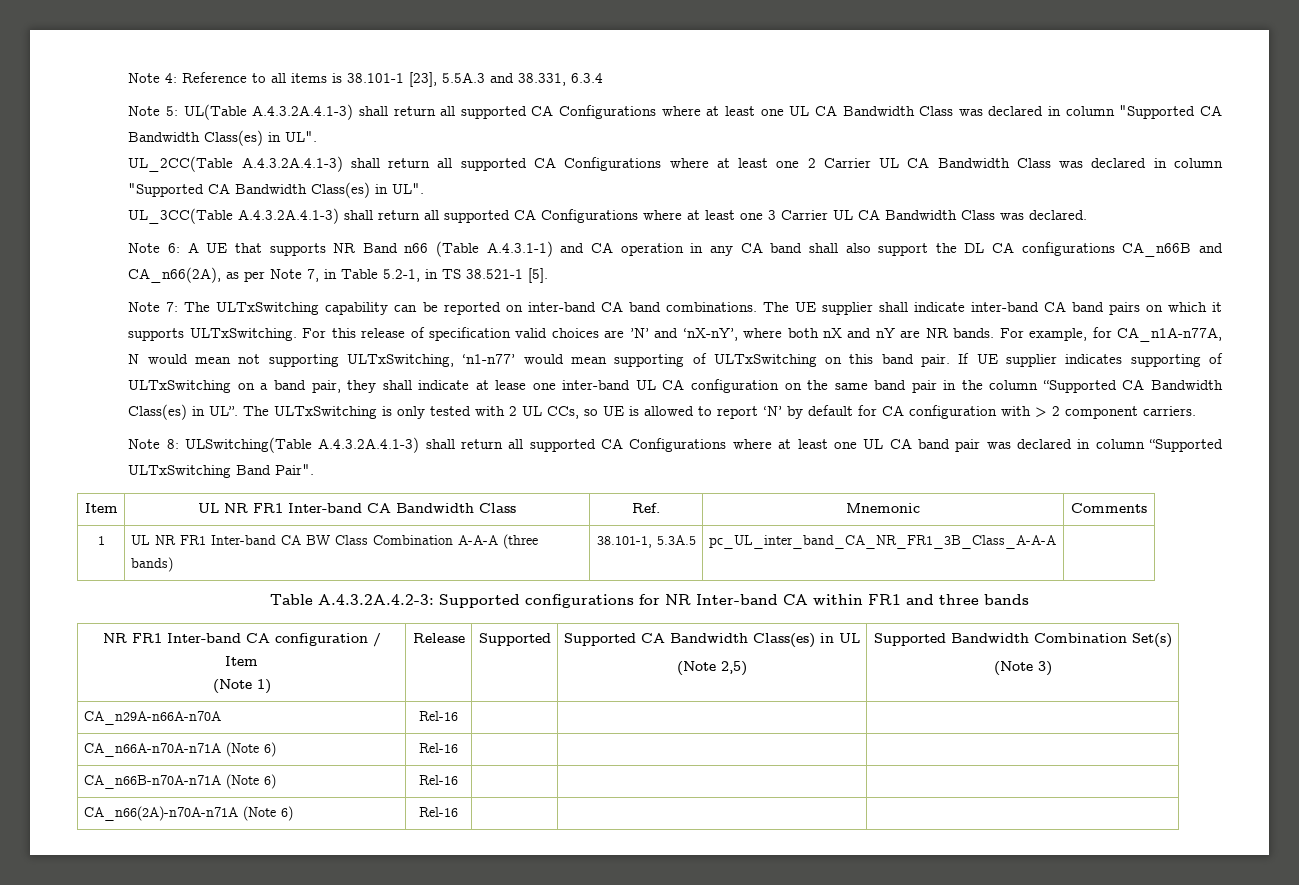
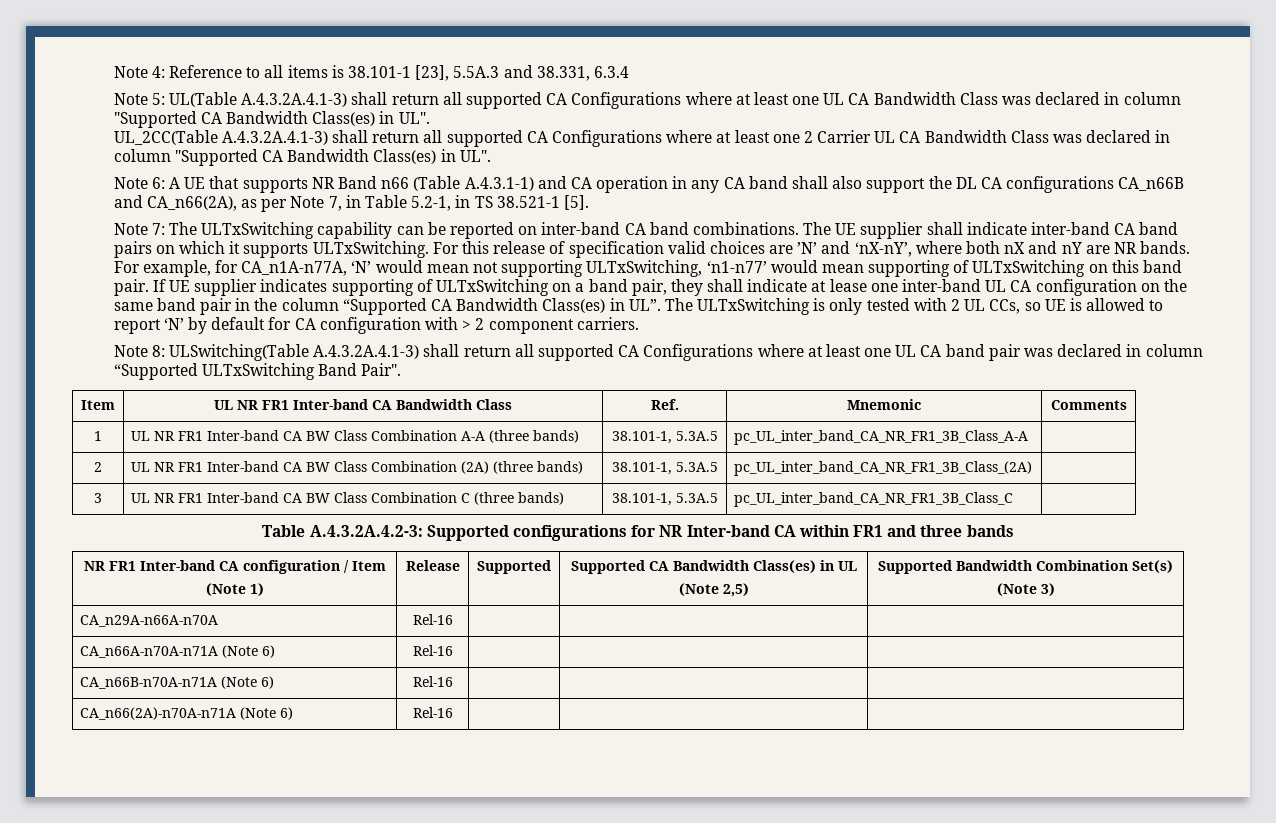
[128,208,1088,224] // UL_3CC(Table A.4.3.2A.4.1-3) shall return all supported CA Configurations where at least one 3 Carrier UL CA Bandwidth Class was declared. -> (491, 156) none
[128,354,140,364] N -> [351,261,372,273] ‘N’
[457,534,538,549] [130,557,173,572] [596,535,696,548] [708,535,1056,549] A-A-A (three bands) | 38.101-1, 5.3A.5 | pc_UL_inter_band_CA_NR_FR1_3B_Class_A-A-A -> [461,430,580,443] [611,431,718,444] [734,430,1029,445] [94,462,102,472] [131,461,584,474] [611,462,718,475] [734,461,1033,476] [94,493,102,503] [131,492,565,505] [611,493,718,506] [734,492,1014,507] A-A (three bands) | 38.101-1, 5.3A.5 | pc_UL_inter_band_CA_NR_FR1_3B_Class_A-A | // 2 | UL NR FR1 Inter-band CA BW Class Combination (2A) (three bands) | 38.101-1, 5.3A.5 | pc_UL_inter_band_CA_NR_FR1_3B_Class_(2A) | // 3 | UL NR FR1 Inter-band CA BW Class Combination C (three bands) | 38.101-1, 5.3A.5 | pc_UL_inter_band_CA_NR_FR1_3B_Class_C

